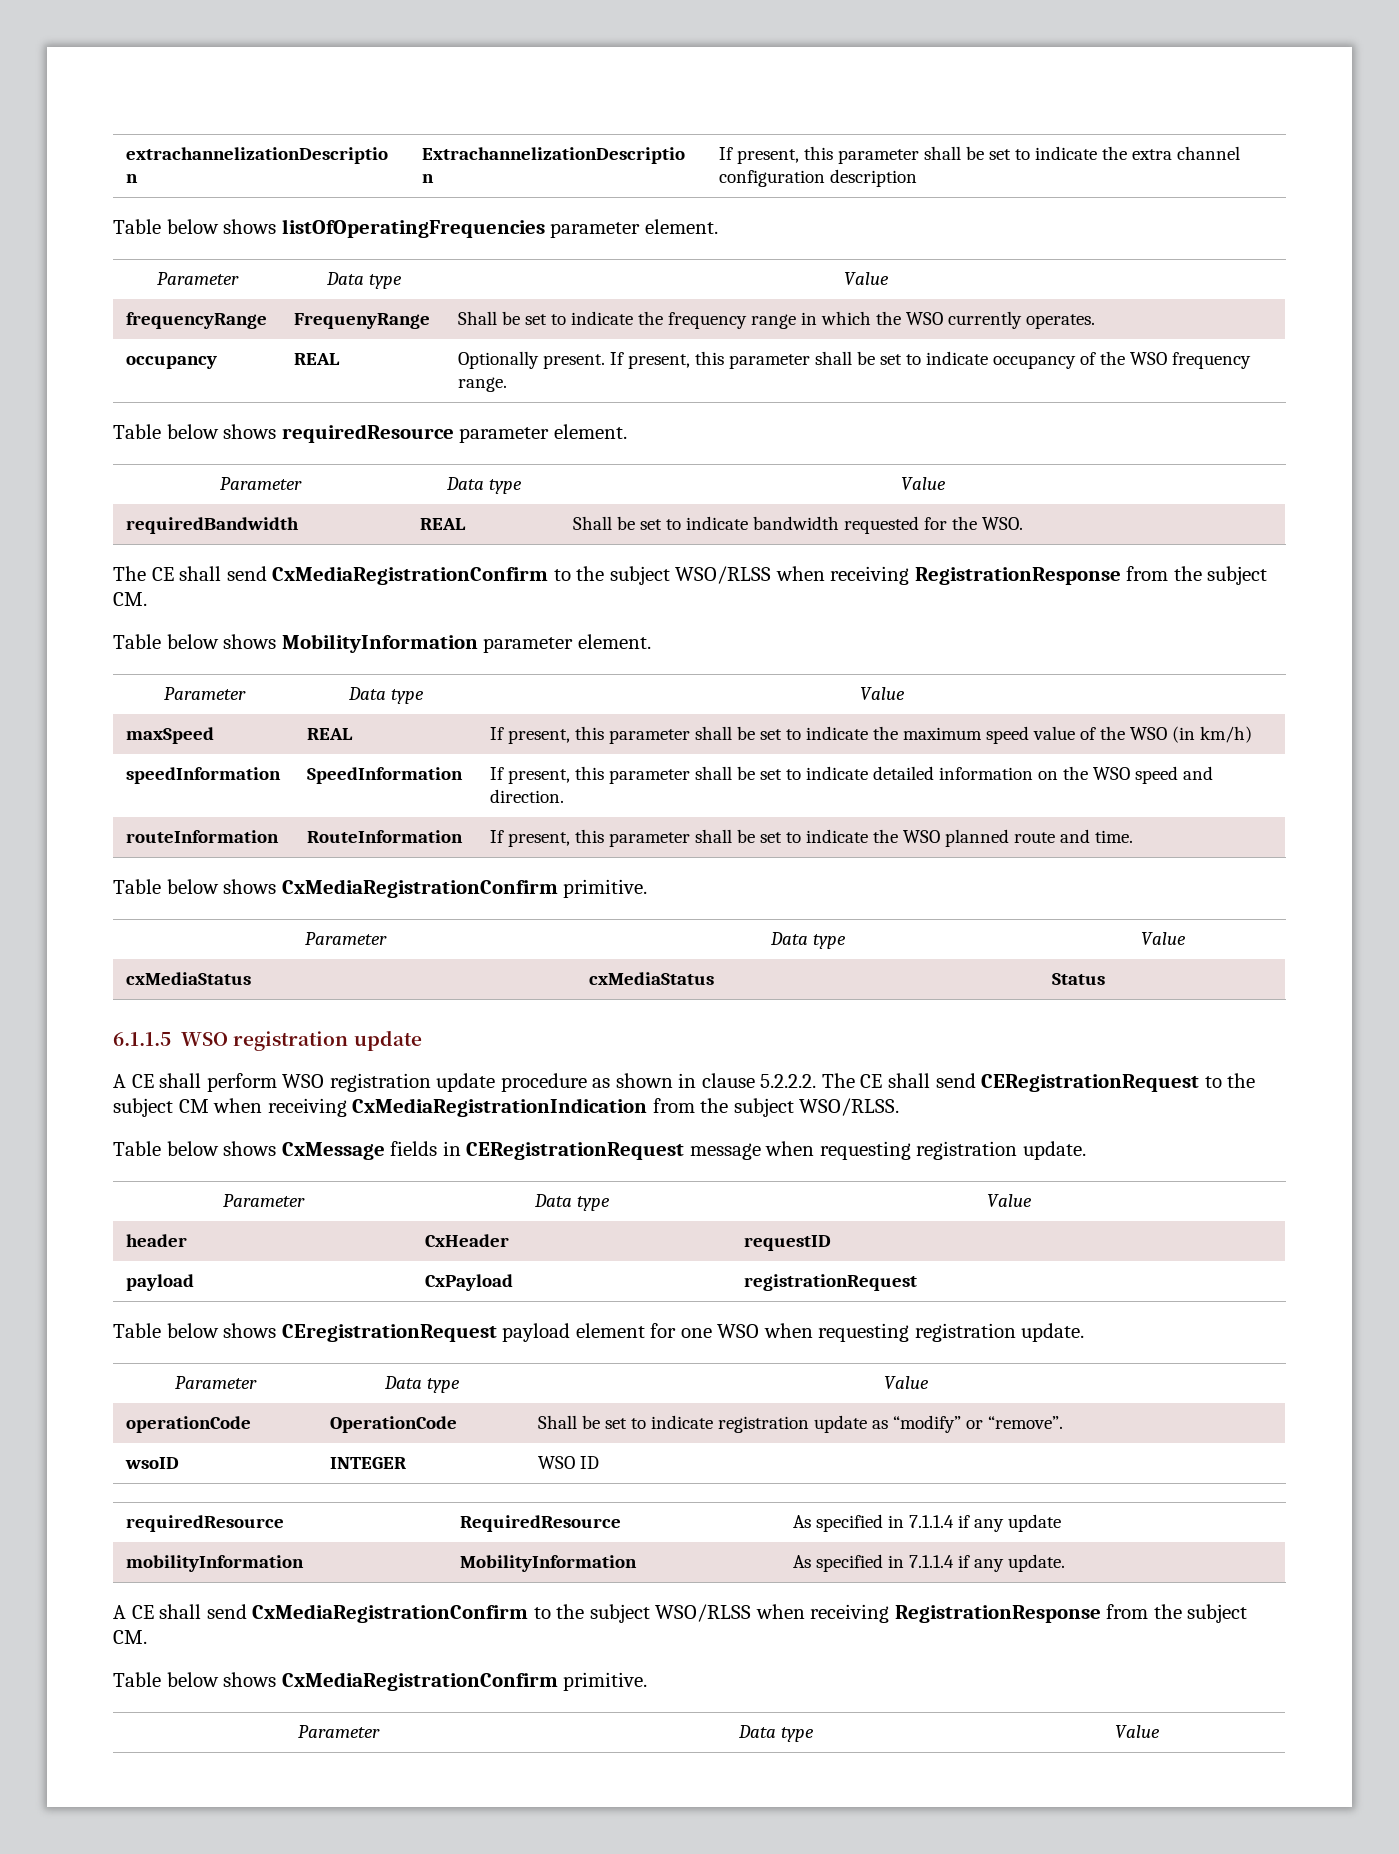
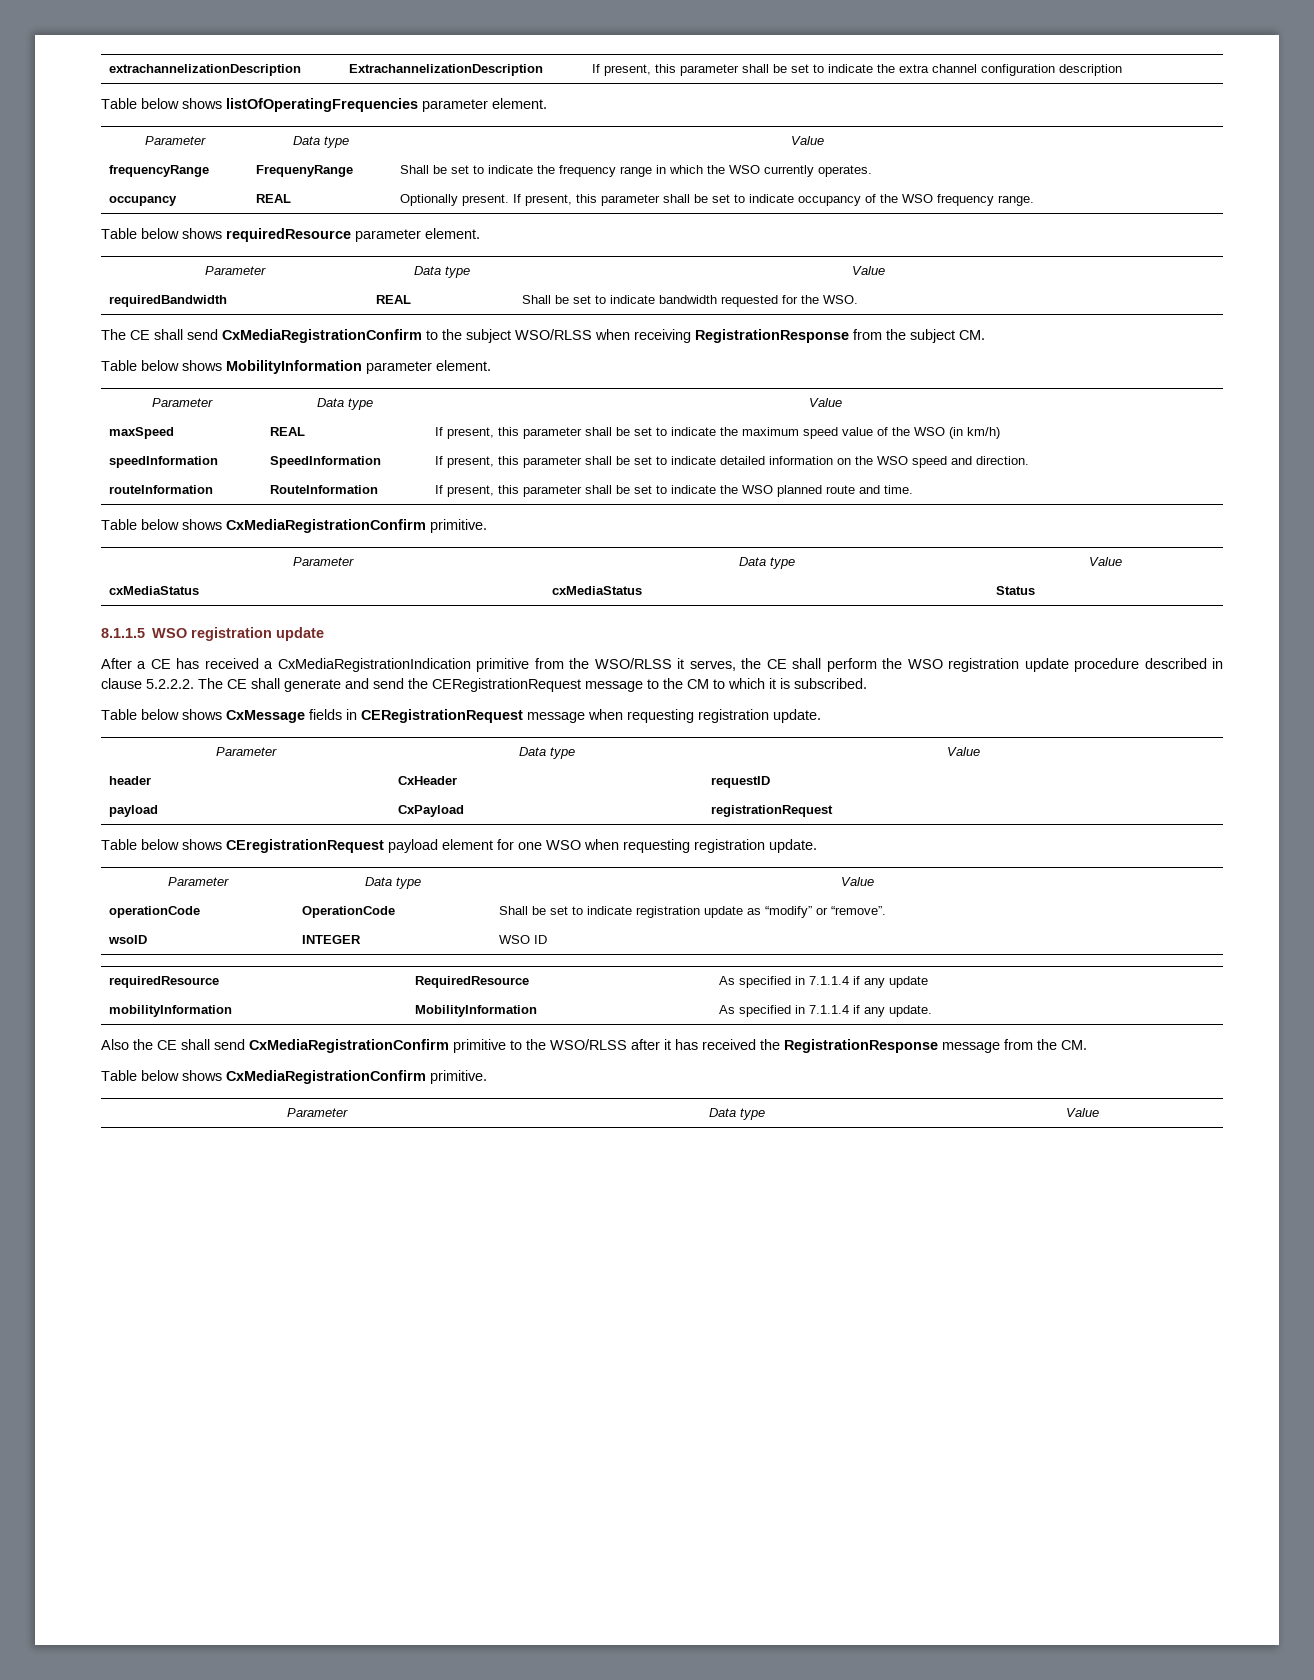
[113,1032,171,1046] 6.1.1.5 -> [101,628,145,638] 8.1.1.5
[113,1074,126,1088] A -> [101,658,762,672] After a CE has received a CxMediaRegistrationIndication primitive from the WSO/RLSS it serves, the
(277, 1082) none -> [882,658,903,669] the
[592,1073,673,1088] as shown -> [1144,658,1207,669] described
[935,1073,1256,1092] [113,1098,900,1117] send CERegistrationRequest to the subject CM when receiving CxMediaRegistrationIndication from the subject WSO/RLSS. -> [284,678,867,692] generate and send the CERegistrationRequest message to the CM to which it is subscribed.
[113,1604,1248,1623] A CE shall send CxMediaRegistrationConfirm to the subject WSO/RLSS when receiving RegistrationResponse from the subject -> [101,1039,1057,1053] Also the CE shall send CxMediaRegistrationConfirm primitive to the WSO/RLSS after it has received the RegistrationResponse message from the

